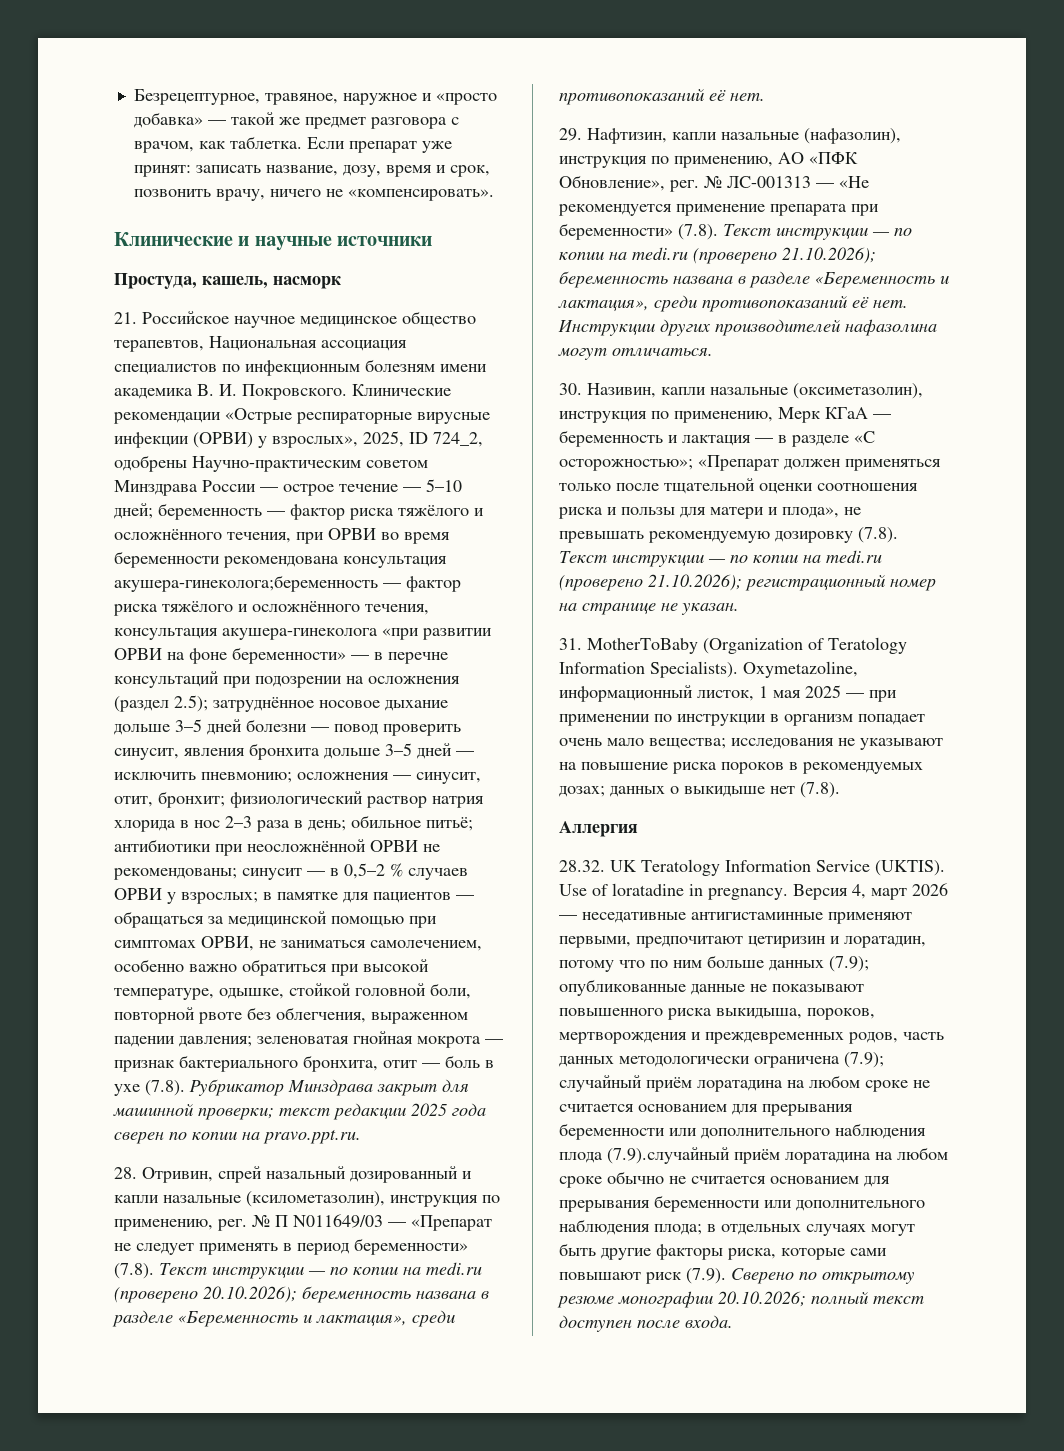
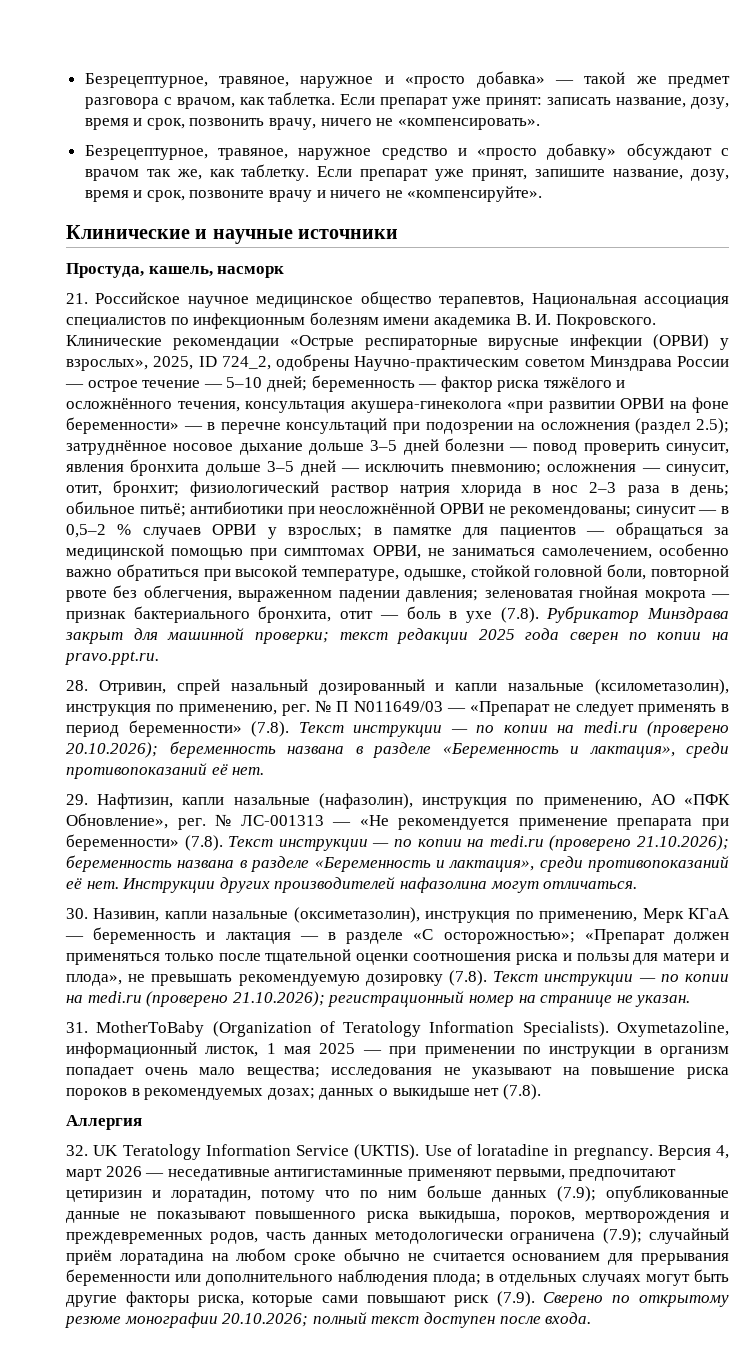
(494, 195) none -> [84,143,729,160] [84,164,729,181] [84,186,543,202] // Безрецептурное, травяное, наружное средство и «просто добавку» обсуждают с врачом так же, как таблетку. Если препарат уже принят, запишите название, дозу, время и срок, позвоните врачу и ничего не «компенсируйте».
[296,528,450,544] [114,551,447,568] [114,575,461,592] [113,601,429,616] при ОРВИ во время беременности рекомендована консультация акушера-гинеколога;беременность — фактор риска тяжёлого и осложнённого течения, -> (240, 406) none
[559,860,605,872] 28.32. -> [66,1145,88,1156] 32.
[913,1080,930,1088] [559,1104,853,1116] [559,1123,926,1140] [559,1147,948,1164] [559,1176,602,1188] не считается основанием для прерывания беременности или дополнительного наблюдения плода (7.9).случайный приём лоратадина на любом сроке -> (337, 1259) none

